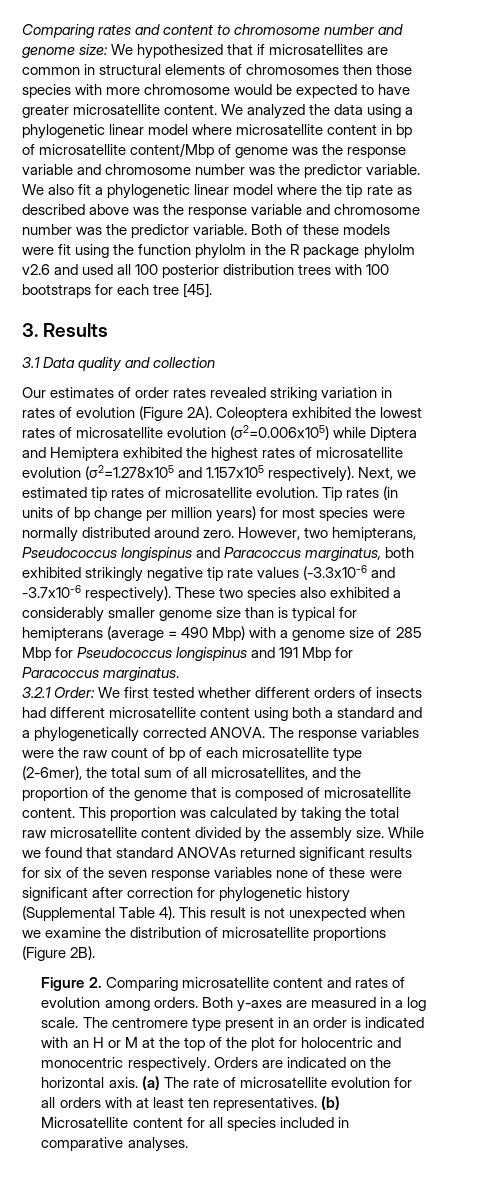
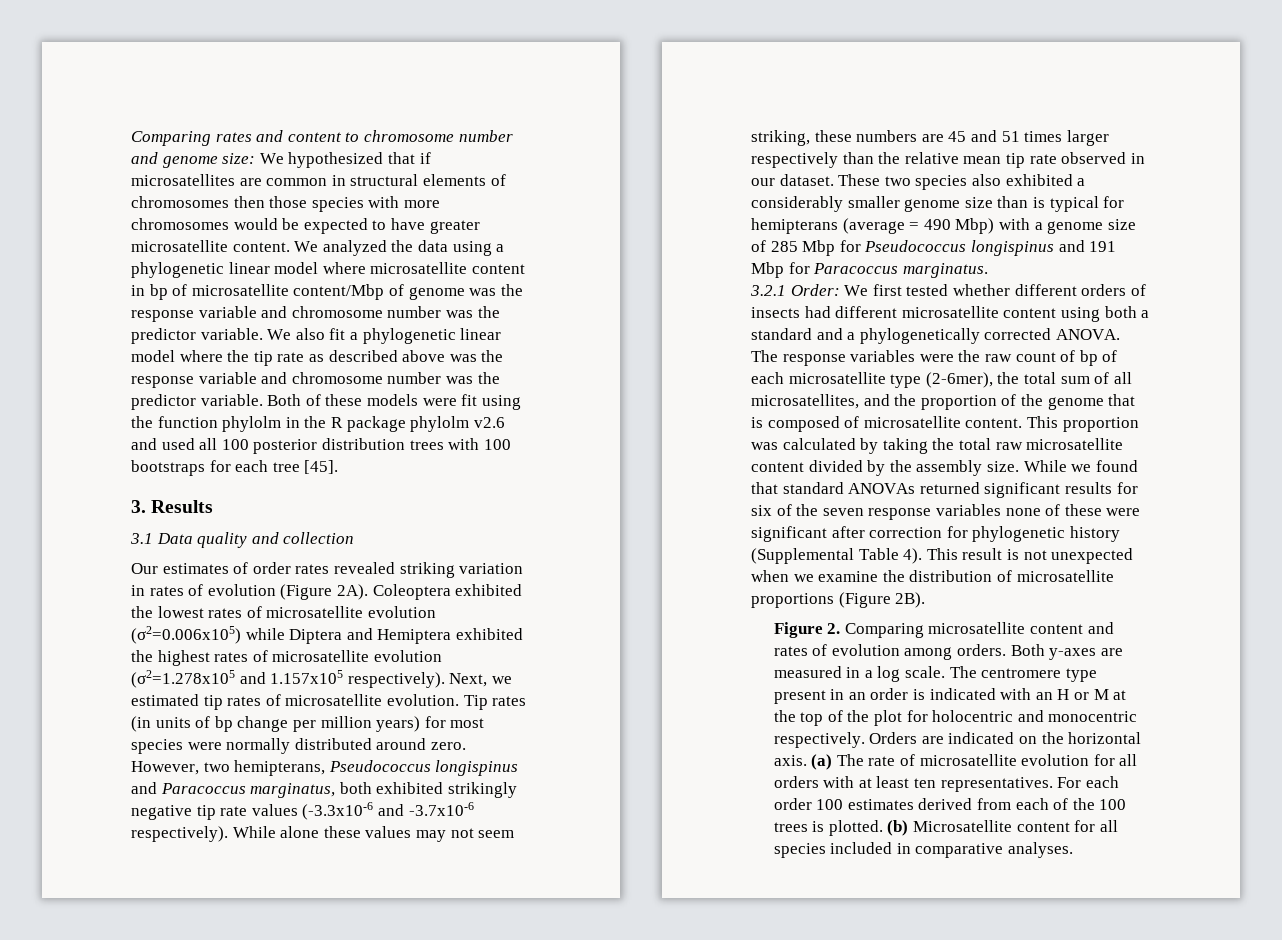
[144,84,231,95] chromosome -> [131,218,229,230] chromosomes
(172, 594) none -> [232,826,515,842] [751,130,1109,146] [751,152,1145,168] [751,174,834,186] While alone these values may not seem striking, these numbers are 45 and 51 times larger respectively than the relative mean tip rate observed in our dataset.
(317, 1104) none -> [1057,776,1119,788] [773,798,1127,810] [773,820,883,836] For each order 100 estimates derived from each of the 100 trees is plotted.

